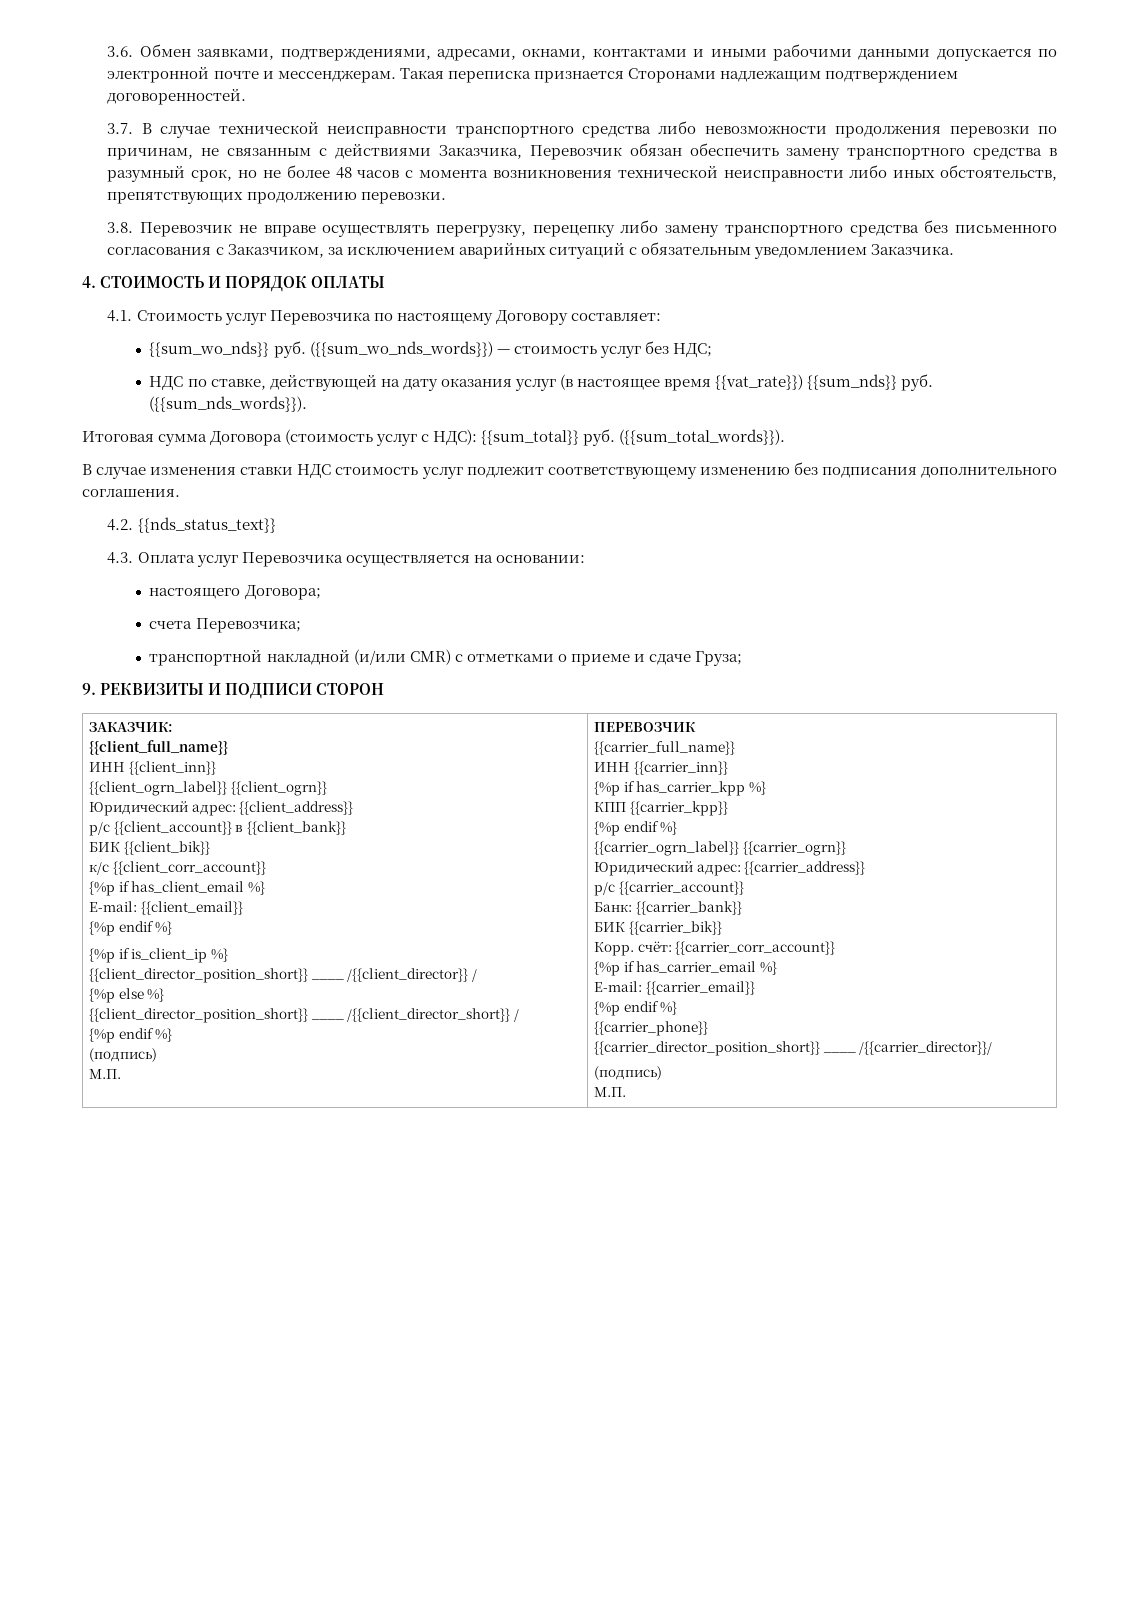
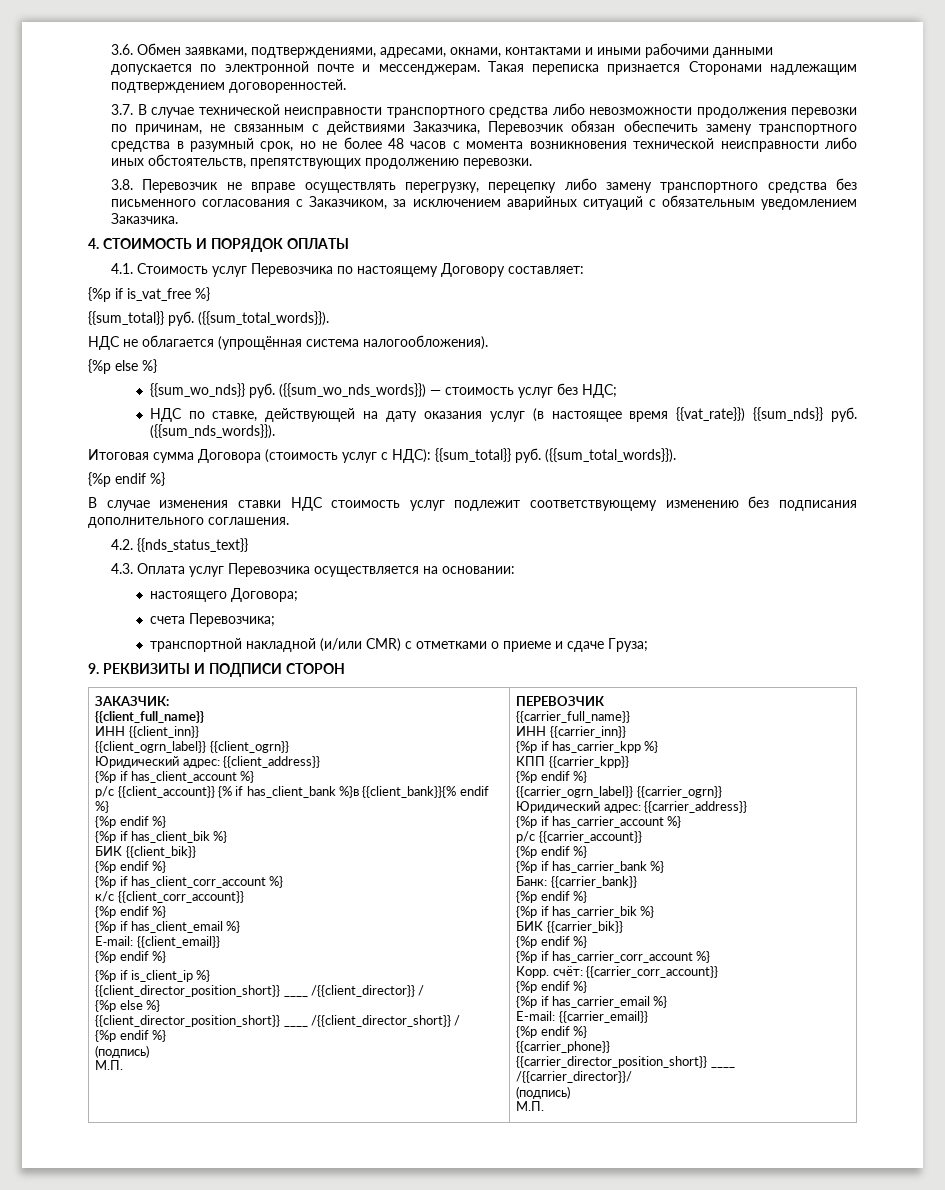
(661, 317) none -> [88,287,210,302] [88,311,329,326] [88,335,488,350] [88,359,157,374] // {%p if is_vat_free %} // {{sum_total}} руб. ({{sum_total_words}}). // НДС не облагается (упрощённая система налогообложения). // {%p else %}
(786, 437) none -> [88,472,165,487] // {%p endif %}
[88,821,346,836] [88,841,210,855] р/с {{client_account}} в {{client_bank}} // БИК {{client_bik}} -> [95,771,255,783] [95,786,489,798] [95,801,110,813] [95,816,166,828] [95,831,228,843] [95,846,196,858] [95,861,166,873] [95,876,284,888] {%p if has_client_account %} // р/с {{client_account}} {% if has_client_bank %}в {{client_bank}}{% endif %} // {%p endif %} // {%p if has_client_bik %} // БИК {{client_bik}} // {%p endif %} // {%p if has_client_corr_account %}
(266, 868) none -> [95,906,166,918] // {%p endif %}
[593,881,744,896] [593,901,742,915] [593,921,722,935] р/с {{carrier_account}} // Банк: {{carrier_bank}} // БИК {{carrier_bik}} -> [516,816,682,828] [516,831,642,843] [516,846,587,858] [516,861,665,873] [516,876,637,888] [516,891,587,903] [516,906,655,918] [516,921,623,933] [516,936,587,948] [516,951,711,963] {%p if has_carrier_account %} // р/с {{carrier_account}} // {%p endif %} // {%p if has_carrier_bank %} // Банк: {{carrier_bank}} // {%p endif %} // {%p if has_carrier_bik %} // БИК {{carrier_bik}} // {%p endif %} // {%p if has_carrier_corr_account %}
(836, 948) none -> [516,981,587,993] // {%p endif %}

